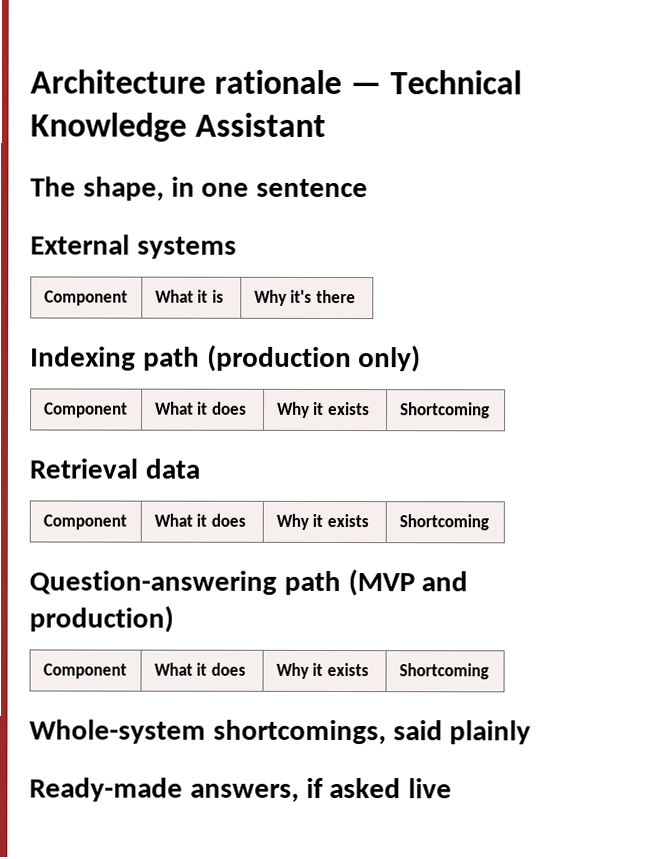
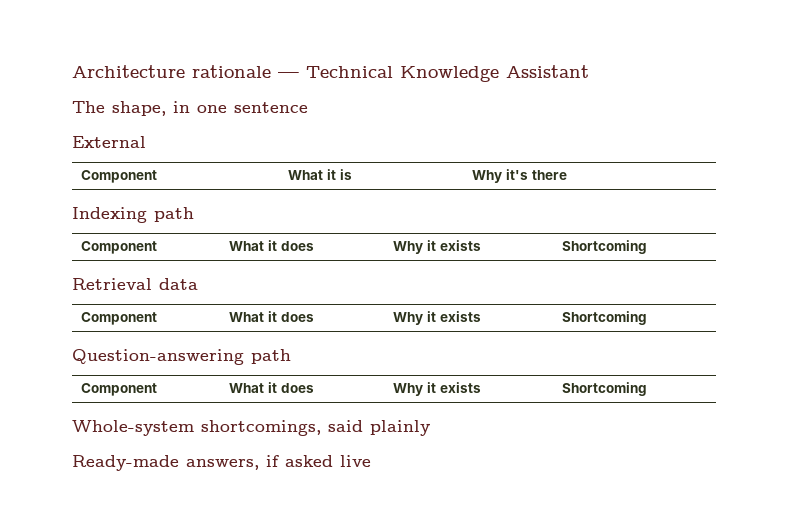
[136,236,237,259] systems -> (146, 142) none
[206,344,422,373] (production only) -> (194, 214) none
[347,569,469,597] [29,605,174,633] (MVP and production) -> (291, 356) none

